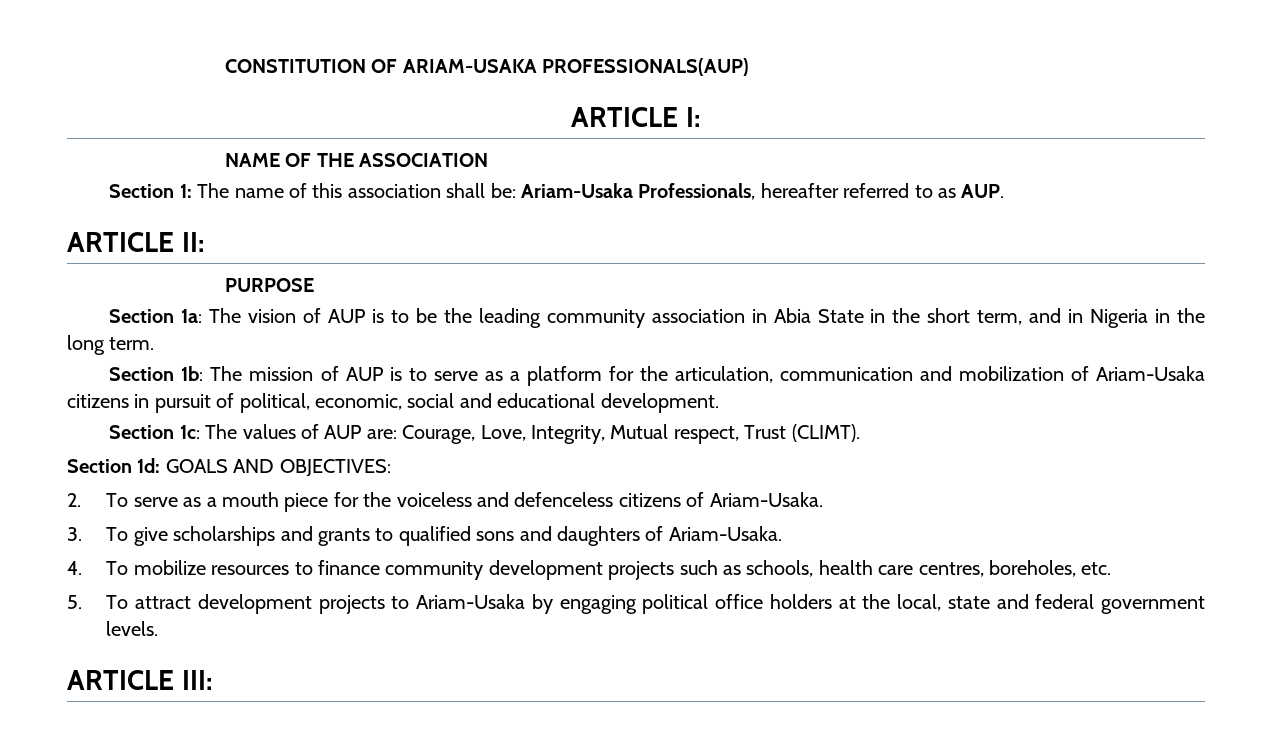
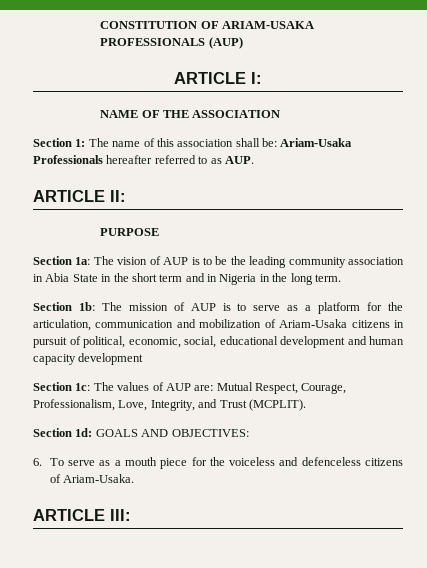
[542,58,750,76] PROFESSIONALS(AUP) -> [100,37,243,49] PROFESSIONALS (AUP)
[638,183,756,200] Professionals, -> [33,155,103,164] Professionals
[977,310,1023,325] term, -> [159,274,183,282] term
[407,393,719,413] social and educational development. -> [184,336,404,348] [33,353,144,365] social, educational development and human capacity development
[402,424,860,444] Courage, Love, Integrity, Mutual respect, Trust (CLIMT). -> [216,382,347,394] [33,399,306,411] Mutual Respect, Courage, Professionalism, Love, Integrity, and Trust (MCPLIT).
[67,493,81,507] 2. -> [33,458,42,466] 6.
[67,526,782,546] [67,560,1112,580] [67,594,1205,614] [106,621,159,636] // 3. To give scholarships and grants to qualified sons and daughters of Ariam-Usaka. // 4. To mobilize resources to finance community development projects such as schools, health care centres, boreholes, etc. // 5. To attract development projects to Ariam-Usaka by engaging political office holders at the local, state and federal government levels. -> (135, 478) none

